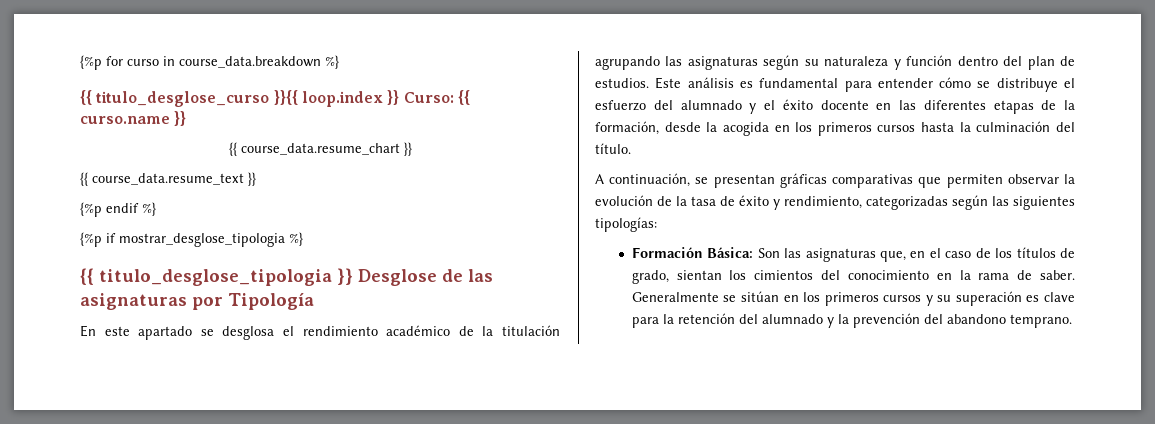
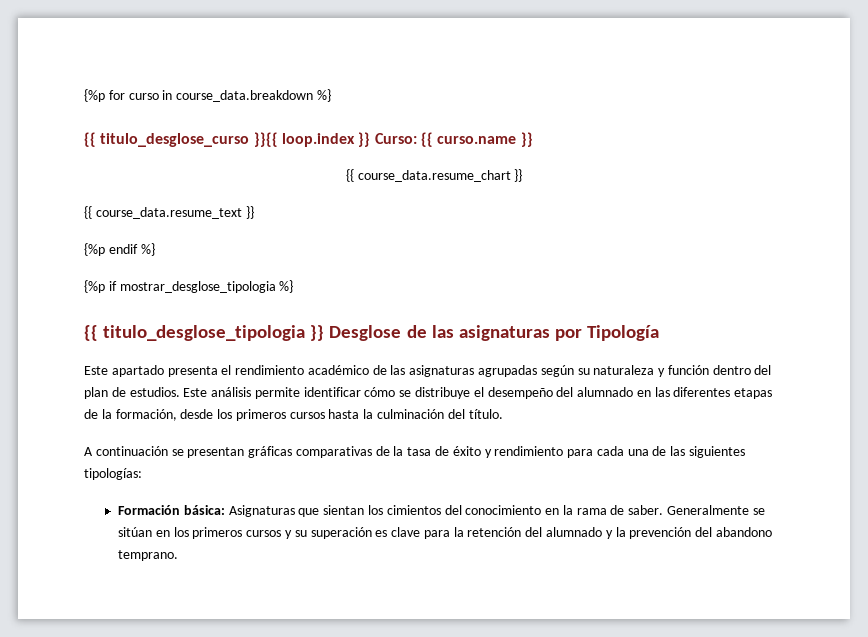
[80,325,275,340] En este apartado se desglosa -> [84,365,218,377] Este apartado presenta
[482,325,561,336] [595,56,758,70] la titulación agrupando las asignaturas -> [390,365,538,377] las asignaturas agrupadas
[739,78,933,92] es fundamental para entender -> [254,387,361,399] permite identificar
[595,99,869,114] esfuerzo del alumnado y el éxito docente -> [487,387,634,399] desempeño del alumnado
[706,122,790,136] la acogida en -> (214, 414) none
[609,173,691,187] continuación, -> [95,446,168,456] continuación
[918,174,1075,188] [595,195,653,206] que permiten observar la evolución -> (372, 452) none
[784,195,988,210] rendimiento, categorizadas según -> [494,446,667,458] rendimiento para cada una de
[707,247,1075,262] [631,270,669,284] Básica: Son las asignaturas que, en el caso de los títulos de grado, -> [183,505,320,517] básica: Asignaturas que

